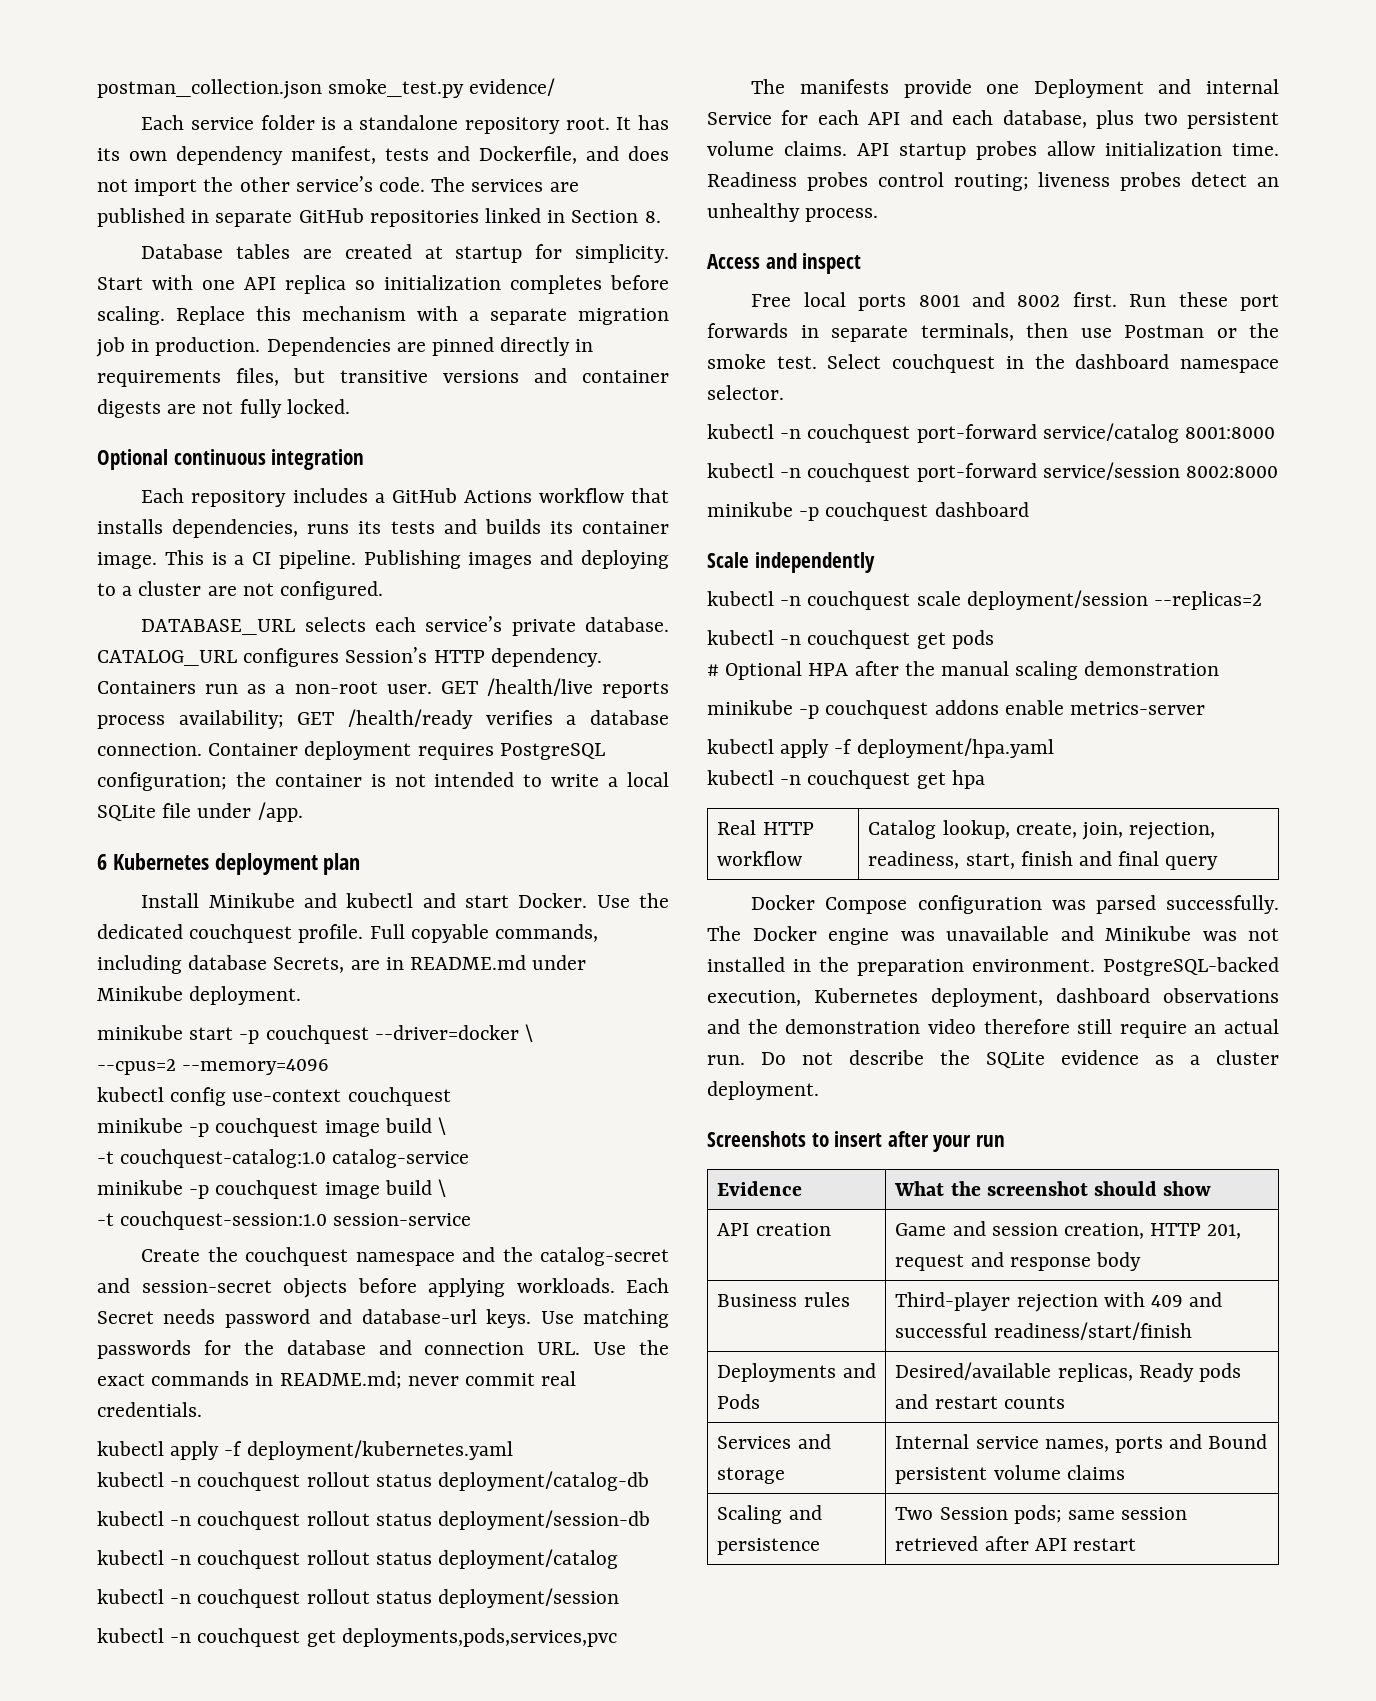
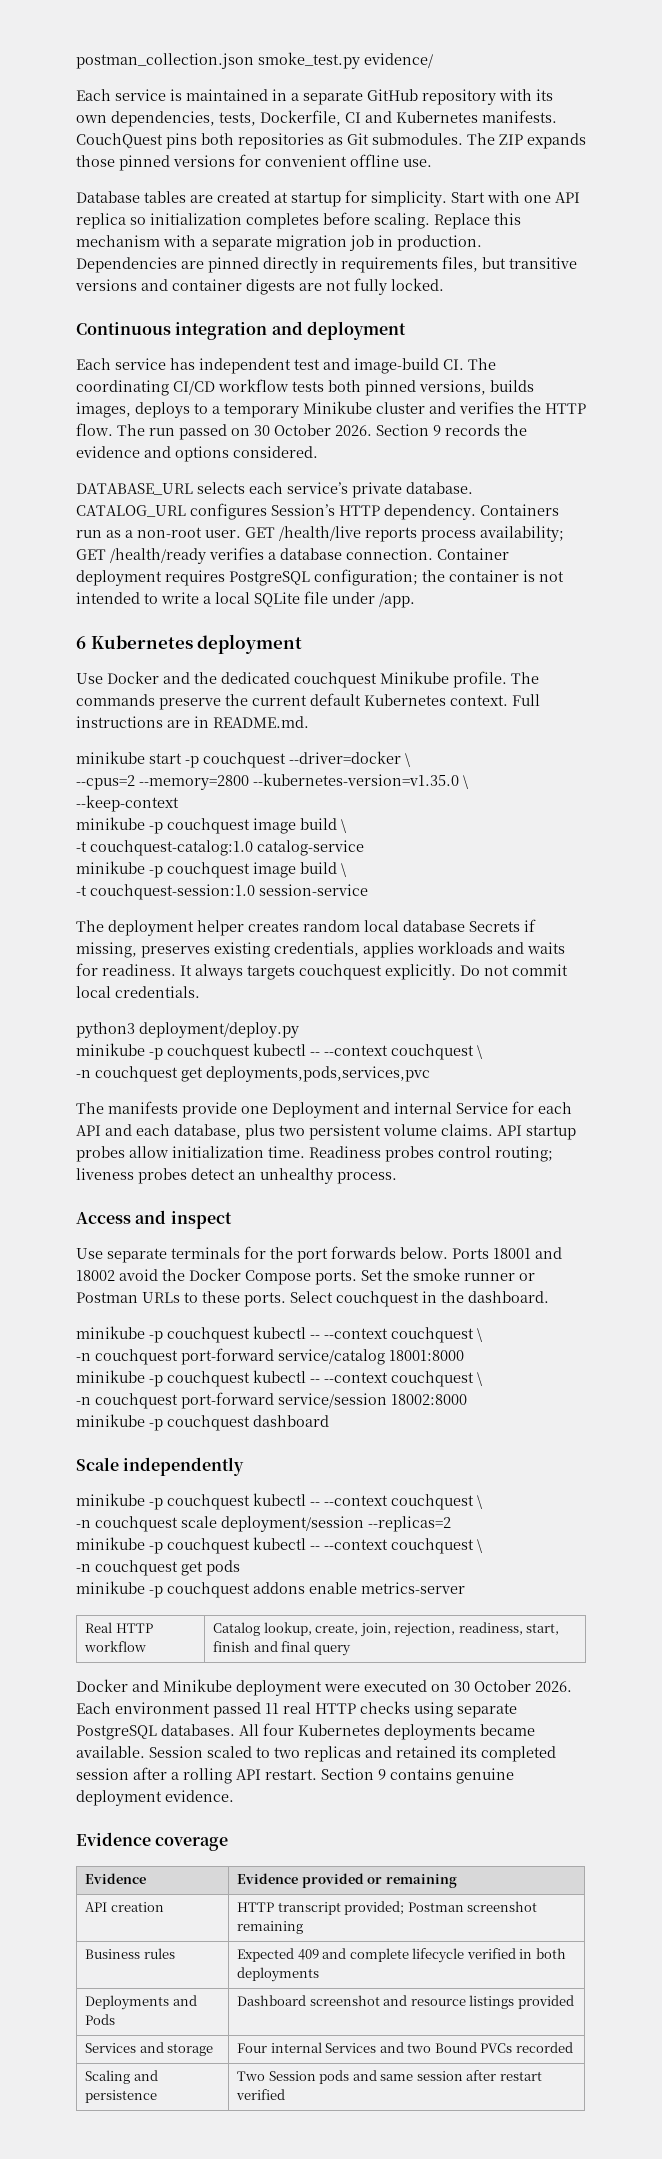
[260,115,670,134] [97,146,669,165] [97,176,579,196] [97,208,661,227] folder is a standalone repository root. It has its own dependency manifest, tests and Dockerfile, and does not import the other service’s code. The services are published in separate GitHub repositories linked in Section 8. -> [170,89,553,105] [76,110,557,127] [76,133,586,149] [76,154,432,171] is maintained in a separate GitHub repository with its own dependencies, tests, Dockerfile, CI and Kubernetes manifests. CouchQuest pins both repositories as Git submodules. The ZIP expands those pinned versions for convenient offline use.
[97,449,266,470] Optional continuous -> [76,322,171,335] Continuous
[141,488,670,507] [97,519,669,538] [97,550,669,569] [97,581,384,600] // Each repository includes a GitHub Actions workflow that installs dependencies, runs its tests and builds its container image. This is a CI pipeline. Publishing images and deploying to a cluster are not configured. -> [271,321,406,340] [76,358,496,374] [76,379,534,396] [76,401,586,418] [76,423,527,440] [76,446,318,462] and deployment // Each service has independent test and image-build CI. The coordinating CI/CD workflow tests both pinned versions, builds images, deploys to a temporary Minikube cluster and verifies the HTTP flow. The run passed on 30 October 2026. Section 9 records the evidence and options considered.
[323,853,361,875] [141,893,669,908] [97,924,599,943] [97,955,587,974] [97,986,302,1005] plan // Install Minikube and kubectl and start Docker. Use the dedicated couchquest profile. Full copyable commands, including database Secrets, are in README.md under Minikube deployment. -> [76,671,539,688] [76,693,540,710] [76,716,309,728] // Use Docker and the dedicated couchquest Minikube profile. The commands preserve the current default Kubernetes context. Full instructions are in README.md.
[182,1059,330,1075] [97,1087,451,1106] --memory=4096 // kubectl config use-context couchquest -> [139,773,468,790] [76,795,179,812] --memory=2800 --kubernetes-version=v1.35.0 \ // --keep-context
[141,1247,669,1266] [97,1278,669,1298] [97,1309,669,1328] [97,1340,669,1359] [97,1371,577,1389] [97,1402,202,1417] [97,1440,513,1460] [97,1471,650,1491] [97,1510,651,1530] [97,1549,619,1569] [97,1588,620,1608] [97,1628,164,1643] Create the couchquest namespace and the catalog-secret and session-secret objects before applying workloads. Each Secret needs password and database-url keys. Use matching passwords for the database and connection URL. Use the exact commands in README.md; never commit real credentials. // kubectl apply -f deployment/kubernetes.yaml // kubectl -n couchquest rollout status deployment/catalog-db // kubectl -n couchquest rollout status deployment/session-db // kubectl -n couchquest rollout status deployment/catalog // kubectl -n couchquest rollout status deployment/session // kubectl -> [76,919,536,936] [76,941,565,958] [76,963,568,980] [76,986,200,998] [76,1022,299,1038] [76,1043,482,1060] The deployment helper creates random local database Secrets if missing, preserves existing credentials, applies workloads and waits for readiness. It always targets couchquest explicitly. Do not commit local credentials. // python3 deployment/deploy.py // minikube -p couchquest kubectl -- --context couchquest \ //
[751,292,1279,311] [707,323,1279,342] [707,354,1279,373] [707,385,784,400] [707,423,1276,443] [707,463,774,478] Free local ports 8001 and 8002 first. Run these port forwards in separate terminals, then use Postman or the smoke test. Select couchquest in the dashboard namespace selector. // kubectl -n couchquest port-forward service/catalog 8001:8000 // kubectl -> [76,1246,562,1263] [76,1268,535,1285] [76,1291,549,1307] [76,1326,482,1343] [76,1348,464,1365] [76,1370,482,1387] Use separate terminals for the port forwards below. Ports 18001 and 18002 avoid the Docker Compose ports. Set the smoke runner or Postman URLs to these ports. Select couchquest in the dashboard. // minikube -p couchquest kubectl -- --context couchquest \ // -n couchquest port-forward service/catalog 18001:8000 // minikube -p couchquest kubectl -- --context couchquest \ //
[1186,466,1279,478] 8002:8000 -> [391,1394,467,1405] 18002:8000
[707,591,774,606] kubectl -> [76,1493,482,1510] minikube -p couchquest kubectl -- --context couchquest \ //
[707,630,994,649] [707,661,1220,680] kubectl -n couchquest get pods // # Optional HPA after the manual scaling demonstration -> [76,1537,482,1554] [76,1560,240,1576] minikube -p couchquest kubectl -- --context couchquest \ // -n couchquest get pods
[707,738,1054,758] [707,770,985,789] // kubectl apply -f deployment/hpa.yaml // kubectl -n couchquest get hpa -> (465, 1588) none
[825,895,1279,914] [707,926,1279,945] [707,957,1279,976] [707,988,1279,1007] [707,1019,1279,1038] [707,1050,1279,1068] [707,1081,819,1100] [707,1131,1005,1152] [717,1181,803,1196] [894,1181,1212,1196] [717,1223,831,1236] [895,1221,1242,1239] [895,1252,1141,1271] [717,1292,850,1307] [895,1292,1223,1312] [895,1322,1192,1340] [717,1363,876,1382] [717,1394,761,1409] [895,1362,1241,1382] [895,1394,1065,1409] [717,1434,831,1449] [717,1467,786,1484] [895,1434,1268,1453] [895,1465,1125,1484] Compose configuration was parsed successfully. The Docker engine was unavailable and Minikube was not installed in the preparation environment. PostgreSQL-backed execution, Kubernetes deployment, dashboard observations and the demonstration video therefore still require an actual run. Do not describe the SQLite evidence as a cluster deployment. // Screenshots to insert after your run // Evidence | What the screenshot should show // API creation | Game and session creation, HTTP 201, request and response body // Business rules | Third-player rejection with 409 and successful readiness/start/finish // Deployments and Pods | Desired/available replicas, Ready pods and restart counts // Services and storage | Internal service names, ports and Bound persistent volume claims -> [132,1679,572,1696] [76,1701,517,1718] [76,1723,535,1740] [76,1746,556,1762] [76,1767,514,1784] [76,1790,234,1806] [76,1832,229,1851] [84,1873,146,1884] [236,1873,457,1888] [84,1902,164,1912] [236,1901,538,1915] [236,1921,303,1934] [84,1948,175,1959] [236,1948,566,1963] [236,1967,319,1982] [84,1995,197,2010] [84,2014,115,2025] [236,1995,574,2009] [84,2042,214,2056] [236,2042,573,2053] and Minikube deployment were executed on 30 October 2026. Each environment passed 11 real HTTP checks using separate PostgreSQL databases. All four Kubernetes deployments became available. Session scaled to two replicas and retained its completed session after a rolling API restart. Section 9 contains genuine deployment evidence. // Evidence coverage // Evidence | Evidence provided or remaining // API creation | HTTP transcript provided; Postman screenshot remaining // Business rules | Expected 409 and complete lifecycle verified in both deployments // Deployments and Pods | Dashboard screenshot and resource listings provided // Services and storage | Four internal Services and two Bound PVCs recorded
[1013,1505,1188,1524] [895,1536,1136,1551] pods; same session retrieved after API restart -> [319,2070,542,2084] [235,2089,285,2100] pods and same session after restart verified

